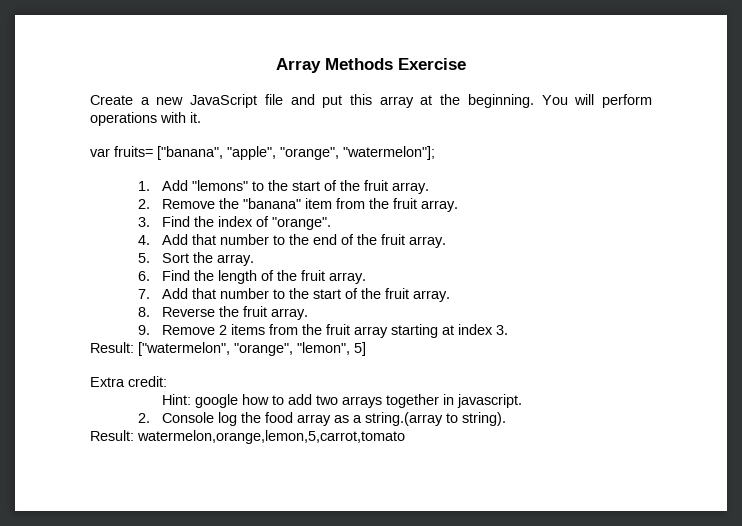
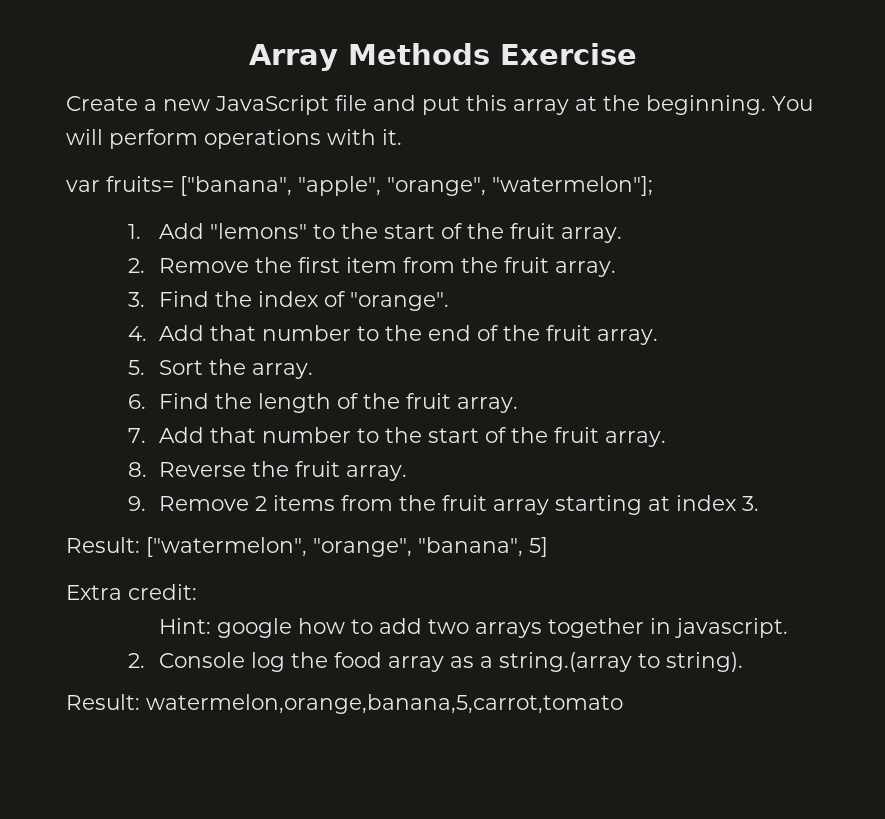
[242,198,301,209] "banana" -> [298,257,341,273] first
[297,342,350,355] "lemon", -> [418,537,523,557] "banana",
[137,430,405,444] watermelon,orange,lemon,5,carrot,tomato -> [146,694,623,714] watermelon,orange,banana,5,carrot,tomato

